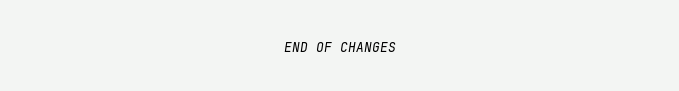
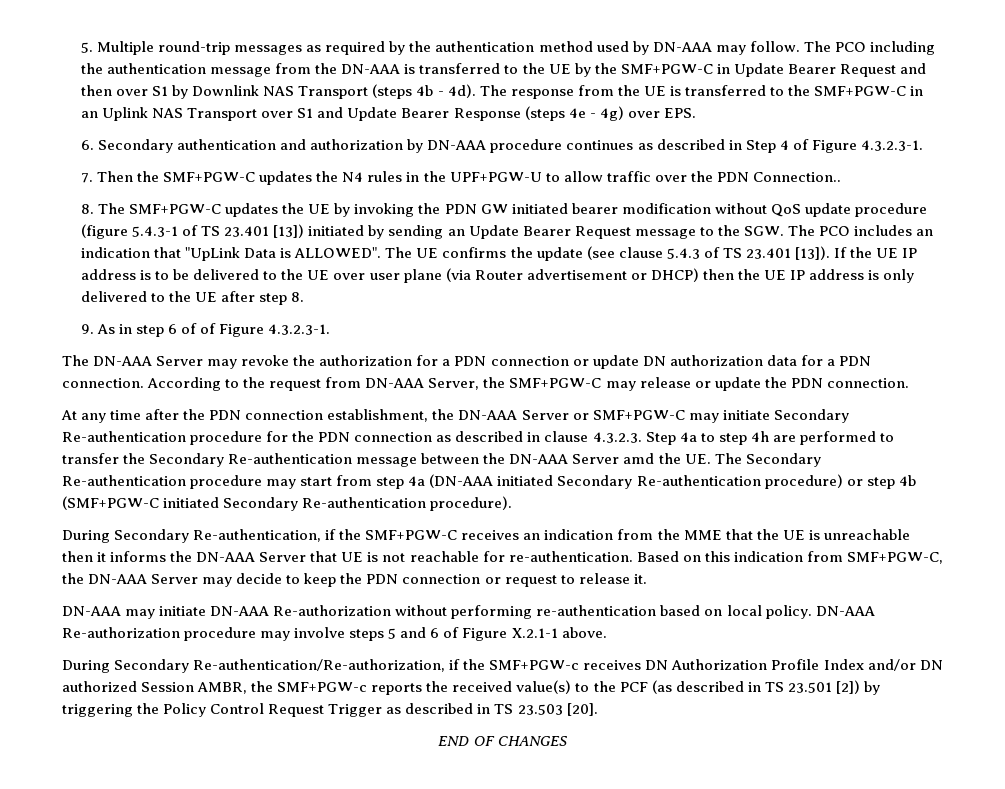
(283, 47) none -> [81,41,935,55] [81,63,926,77] [81,84,924,99] [81,106,696,121] [81,139,923,153] [81,171,841,185] [81,203,927,217] [81,224,934,239] [81,246,918,261] [81,268,915,283] [81,291,305,305] [81,323,331,337] [62,355,871,369] [62,377,909,391] [61,409,849,423] [62,431,894,445] [62,453,821,467] [62,474,916,489] [62,496,513,511] [62,529,910,543] [62,551,943,564] [62,573,647,587] [62,605,875,619] [62,627,607,641] [62,659,943,673] [62,680,880,695] [62,703,598,717] 5. Multiple round-trip messages as required by the authentication method used by DN-AAA may follow. The PCO including the authentication message from the DN-AAA is transferred to the UE by the SMF+PGW-C in Update Bearer Request and then over S1 by Downlink NAS Transport (steps 4b - 4d). The response from the UE is transferred to the SMF+PGW-C in an Uplink NAS Transport over S1 and Update Bearer Response (steps 4e - 4g) over EPS. // 6. Secondary authentication and authorization by DN-AAA procedure continues as described in Step 4 of Figure 4.3.2.3-1. // 7. Then the SMF+PGW-C updates the N4 rules in the UPF+PGW-U to allow traffic over the PDN Connection.. // 8. The SMF+PGW-C updates the UE by invoking the PDN GW initiated bearer modification without QoS update procedure (figure 5.4.3-1 of TS 23.401 [13]) initiated by sending an Update Bearer Request message to the SGW. The PCO includes an indication that "UpLink Data is ALLOWED". The UE confirms the update (see clause 5.4.3 of TS 23.401 [13]). If the UE IP address is to be delivered to the UE over user plane (via Router advertisement or DHCP) then the UE IP address is only delivered to the UE after step 8. // 9. As in step 6 of of Figure 4.3.2.3-1. // The DN-AAA Server may revoke the authorization for a PDN connection or update DN authorization data for a PDN connection. According to the request from DN-AAA Server, the SMF+PGW-C may release or update the PDN connection. // At any time after the PDN connection establishment, the DN-AAA Server or SMF+PGW-C may initiate Secondary Re-authentication procedure for the PDN connection as described in clause 4.3.2.3. Step 4a to step 4h are performed to transfer the Secondary Re-authentication message between the DN-AAA Server amd the UE. The Secondary Re-authentication procedure may start from step 4a (DN-AAA initiated Secondary Re-authentication procedure) or step 4b (SMF+PGW-C initiated Secondary Re-authentication procedure). // During Secondary Re-authentication, if the SMF+PGW-C receives an indication from the MME that the UE is unreachable then it informs the DN-AAA Server that UE is not reachable for re-authentication. Based on this indication from SMF+PGW-C, the DN-AAA Server may decide to keep the PDN connection or request to release it. // DN-AAA may initiate DN-AAA Re-authorization without performing re-authentication based on local policy. DN-AAA Re-authorization procedure may involve steps 5 and 6 of Figure X.2.1-1 above. // During Secondary Re-authentication/Re-authorization, if the SMF+PGW-c receives DN Authorization Profile Index and/or DN authorized Session AMBR, the SMF+PGW-c reports the received value(s) to the PCF (as described in TS 23.501 [2]) by triggering the Policy Control Request Trigger as described in TS 23.503 [20]. //

